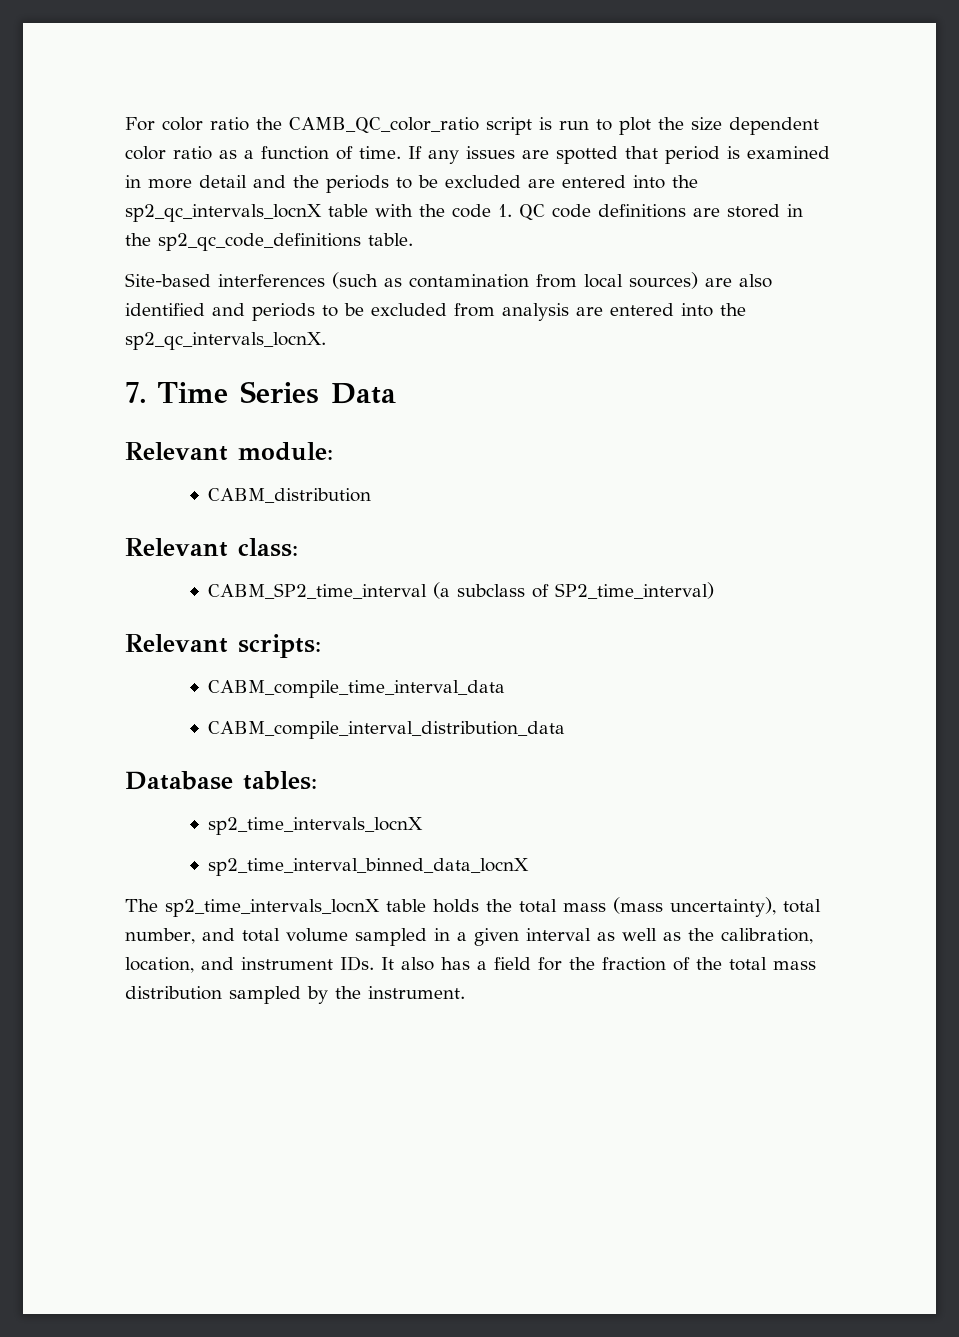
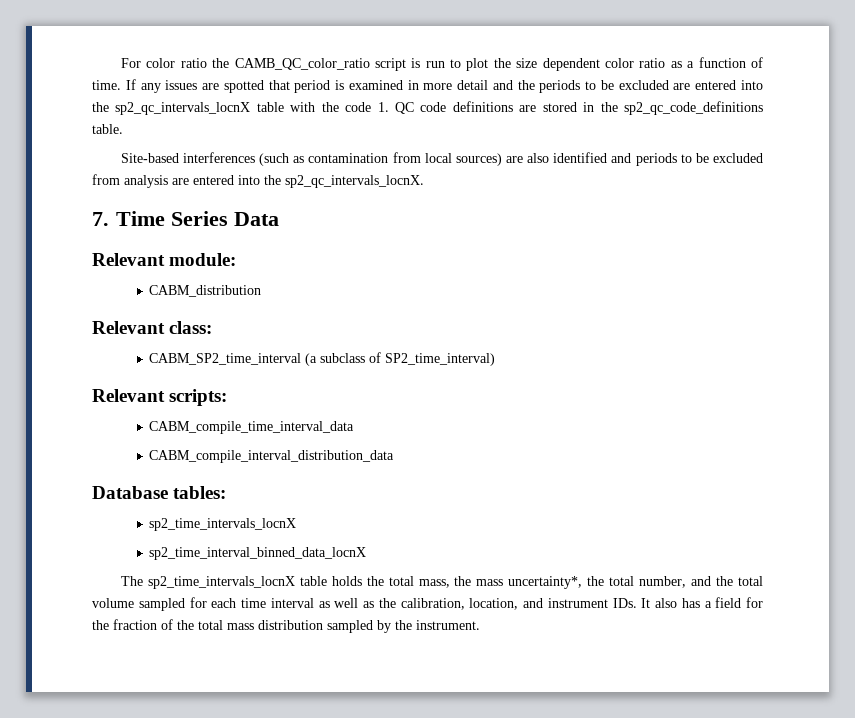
[563,897,776,917] mass (mass uncertainty), -> [418,576,605,589] mass, the mass uncertainty*, the
(235, 934) none -> [716,576,734,586] the
[433,928,519,946] in a given -> [189,597,266,608] for each time

